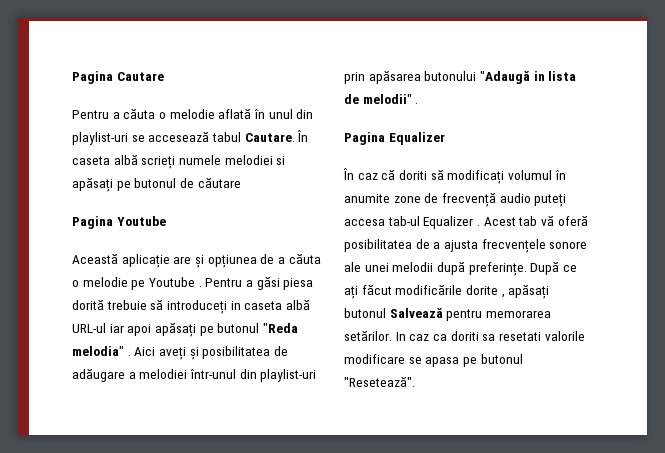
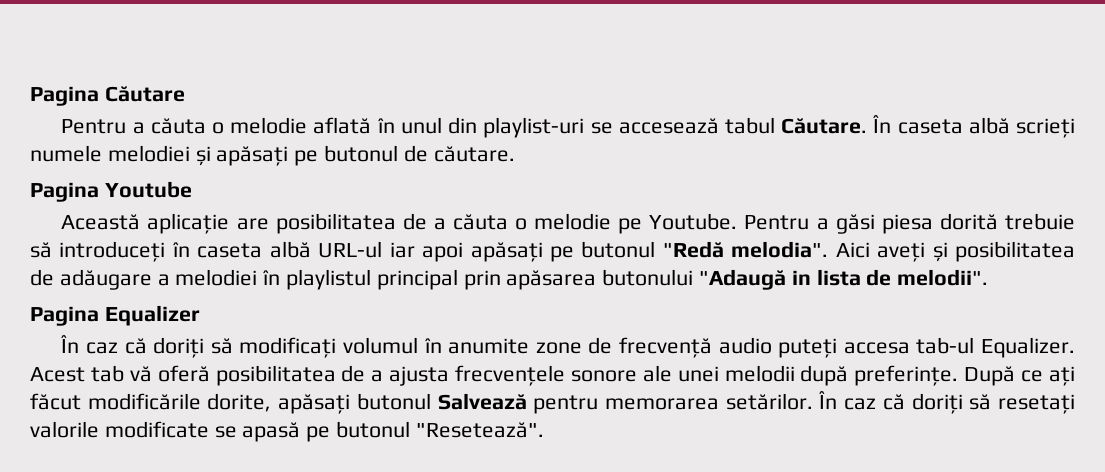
[72,71,164,84] Pagina Cautare -> [30,86,185,106] Pagina Căutare
[244,133,295,142] Cautare. -> [781,118,868,134] Căutare.
[276,156,286,165] si -> [195,146,211,166] și
[197,178,241,188] căutare -> [433,146,515,162] căutare.
[194,255,257,268] și opțiunea -> [275,213,396,234] posibilitatea
[148,277,202,287] Youtube . -> [649,213,738,230] Youtube.
[230,301,241,310] in -> [172,242,190,257] în
[262,323,298,333] [72,346,131,356] "Reda melodia" . -> [662,241,829,258] "Redă melodia".
[189,369,317,382] într-unul din playlist-uri -> [263,269,458,290] în playlistul principal
[362,94,419,104] melodii" . -> [897,269,989,286] melodii".
[398,170,427,180] doriti -> [153,337,205,358] doriți
[423,216,480,229] Equalizer . -> [981,337,1076,358] Equalizer.
[465,285,505,298] dorite , -> [207,393,272,412] dorite,
[395,331,585,341] [344,354,460,367] In caz ca doriti sa resetati valorile modificare se apasa -> [819,391,1075,414] [30,421,301,442] În caz că doriți să resetați valorile modificate se apasă

